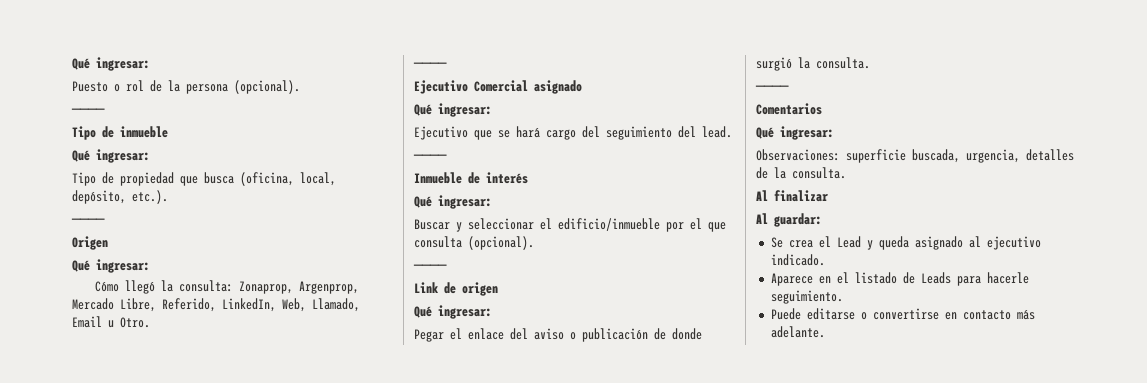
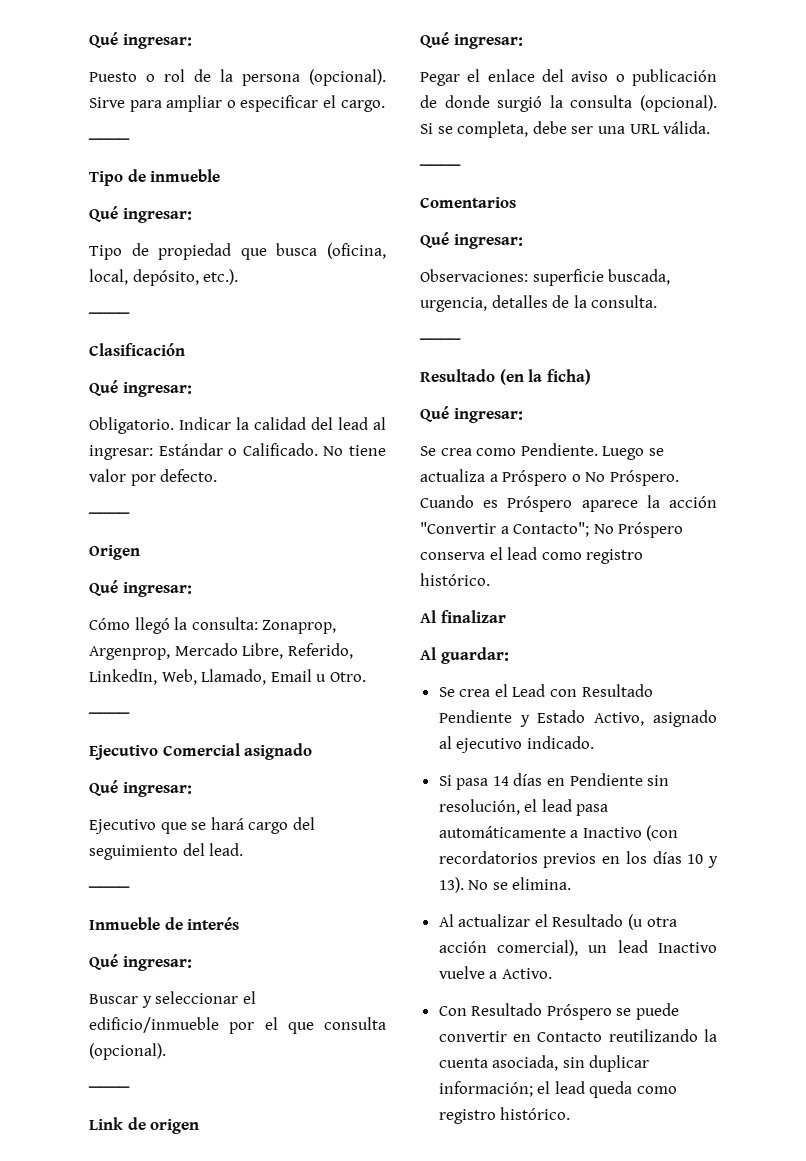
(300, 87) none -> [89,95,385,112] Sirve para ampliar o especificar el cargo.
(105, 221) none -> [89,343,185,356] [89,380,192,397] [89,417,386,434] [89,443,386,460] [89,469,218,486] [88,512,130,519] // Clasificación // Qué ingresar: // Obligatorio. Indicar la calidad del lead al ingresar: Estándar o Calificado. No tiene valor por defecto. // ────
[816,57,870,69] consulta. -> [570,95,717,112] [420,121,711,138] consulta (opcional). Si se completa, debe ser una URL válida.
(846, 173) none -> [419,338,461,345] [420,369,591,385] [420,406,523,423] [420,443,664,460] [420,469,679,486] [420,495,717,512] [420,522,684,538] [420,547,644,564] [420,573,490,586] // ──── // Resultado (en la ficha) // Qué ingresar: // Se crea como Pendiente. Luego se actualiza a Próspero o No Próspero. Cuando es Próspero aparece la acción "Convertir a Contacto"; No Próspero conserva el lead como registro histórico.
[866,236,1041,250] [770,254,825,266] [770,272,1029,286] [770,290,843,304] [770,308,1035,320] [770,326,825,338] y queda asignado al ejecutivo indicado. // Aparece en el listado de Leads para hacerle seguimiento. // Puede editarse o convertirse en contacto más adelante. -> [550,684,653,697] [438,710,717,727] [438,736,594,753] [438,773,670,790] [438,799,609,816] [438,825,679,841] [438,851,718,868] [438,877,572,893] [438,914,677,930] [438,940,717,956] [438,966,552,979] [438,1003,680,1020] [438,1029,717,1042] [438,1055,650,1072] [438,1081,678,1098] [438,1107,571,1124] con Resultado Pendiente y Estado Activo, asignado al ejecutivo indicado. // Si pasa 14 días en Pendiente sin resolución, el lead pasa automáticamente a Inactivo (con recordatorios previos en los días 10 y 13). No se elimina. // Al actualizar el Resultado (u otra acción comercial), un lead Inactivo vuelve a Activo. // Con Resultado Próspero se puede convertir en Contacto reutilizando la cuenta asociada, sin duplicar información; el lead queda como registro histórico.

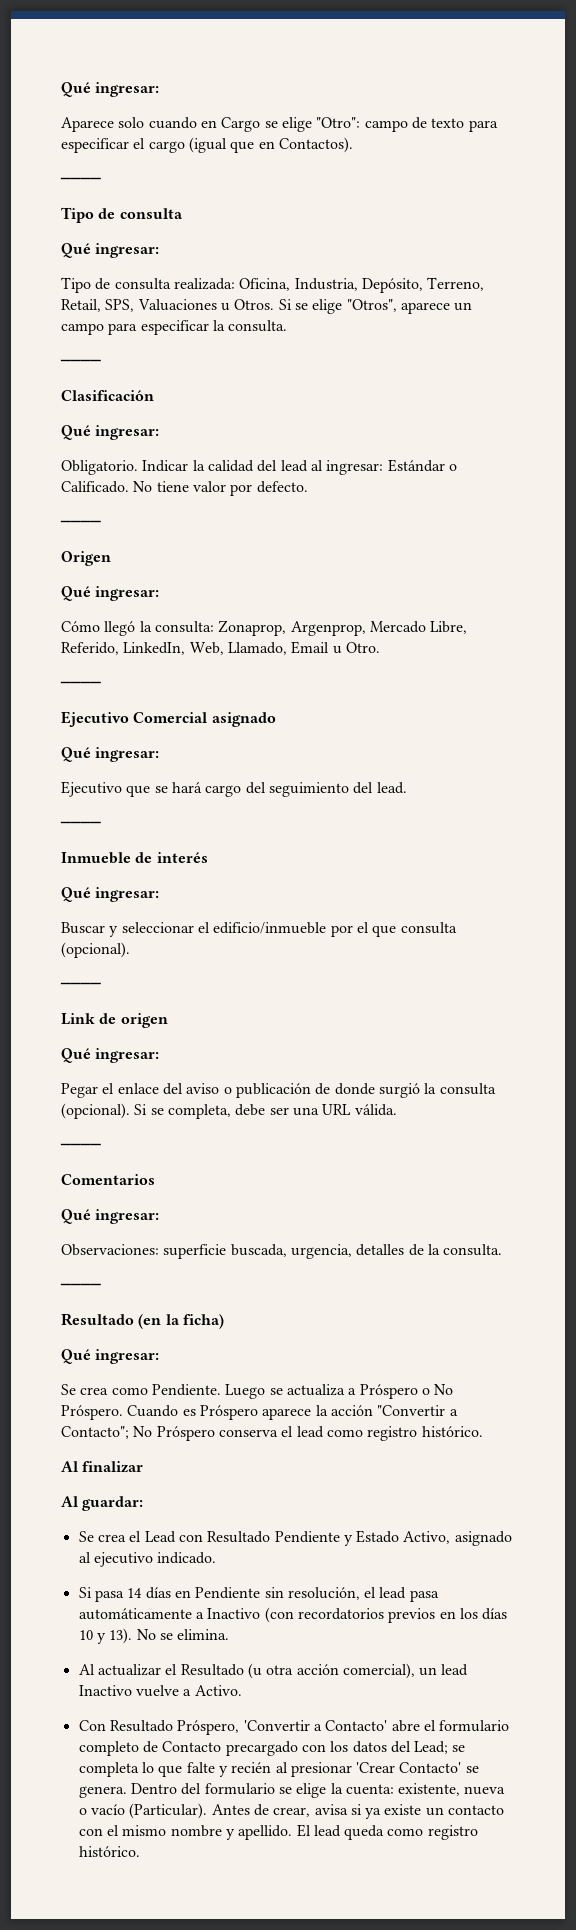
[89,32,192,49] [89,69,386,86] [89,95,385,112] Qué ingresar: // Puesto o rol de la persona (opcional). Sirve para ampliar o especificar el cargo. -> [61,82,160,97] [61,117,498,132] [61,137,353,153] Qué ingresar: // Aparece solo cuando en Cargo se elige "Otro": campo de texto para especificar el cargo (igual que en Contactos).
[150,169,221,182] inmueble -> [119,208,183,219] consulta
[158,243,386,260] [89,269,239,286] propiedad que busca (oficina, local, depósito, etc.). -> [114,277,485,293] [61,299,473,314] [61,320,288,335] consulta realizada: Oficina, Industria, Depósito, Terreno, Retail, SPS, Valuaciones u Otros. Si se elige "Otros", aparece un campo para especificar la consulta.
[546,1003,680,1020] [438,1029,717,1042] [438,1055,650,1072] [438,1081,551,1097] Próspero se puede convertir en Contacto reutilizando la cuenta asociada, sin duplicar información; el -> [177,1720,510,1735] [78,1741,466,1756] [78,1762,479,1777] [78,1783,506,1798] [78,1803,505,1819] [78,1824,311,1840] Próspero, 'Convertir a Contacto' abre el formulario completo de Contacto precargado con los datos del Lead; se completa lo que falte y recién al presionar 'Crear Contacto' se genera. Dentro del formulario se elige la cuenta: existente, nueva o vacío (Particular). Antes de crear, avisa si ya existe un contacto con el mismo nombre y apellido. El

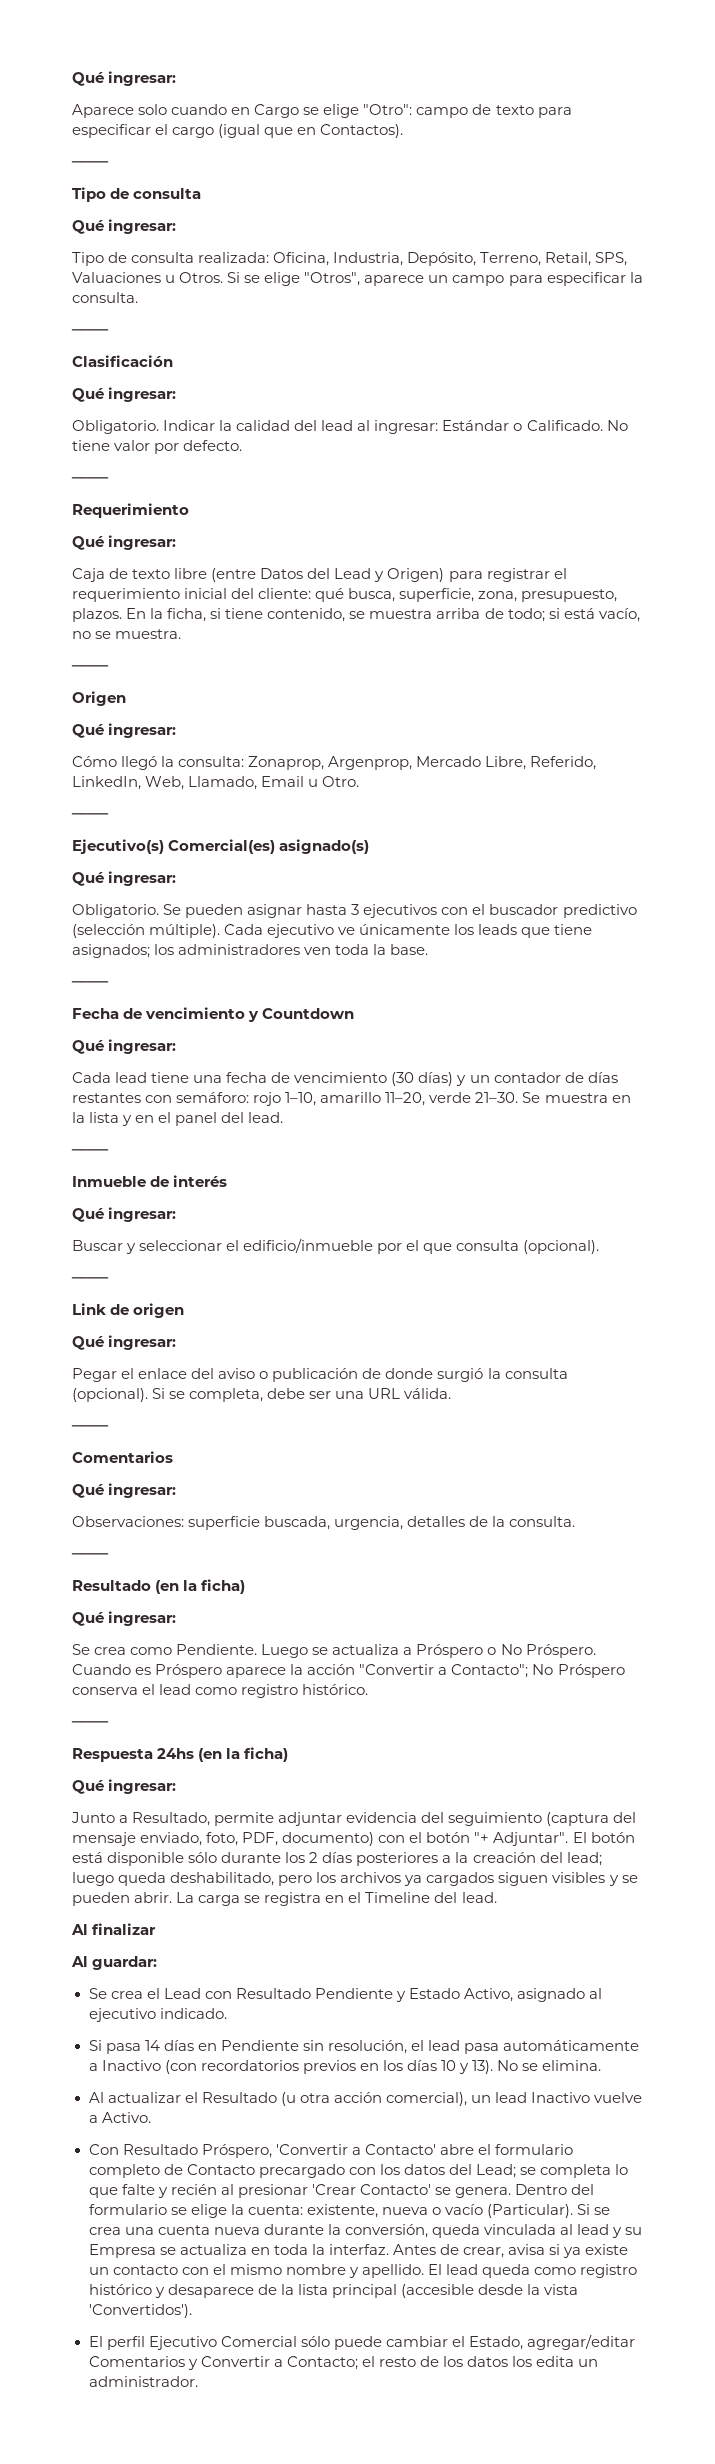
(101, 523) none -> [72,503,189,518] [72,535,177,550] [72,568,567,582] [72,588,618,602] [72,608,640,622] [72,629,182,639] [71,665,109,671] // Requerimiento // Qué ingresar: // Caja de texto libre (entre Datos del Lead y Origen) para registrar el requerimiento inicial del cliente: qué busca, superficie, zona, presupuesto, plazos. En la ficha, si tiene contenido, se muestra arriba de todo; si está vacío, no se muestra. // ────
[61,711,276,727] [61,747,160,762] [61,781,349,797] Ejecutivo Comercial asignado // Qué ingresar: // Ejecutivo que se hará cargo del seguimiento -> [72,839,370,854] [72,871,177,886] [72,904,637,918] [72,924,593,938] [72,944,429,958] [71,981,109,987] [72,1007,355,1022] [72,1039,177,1054] [72,1072,618,1086] [72,1092,631,1106] [72,1112,218,1126] Ejecutivo(s) Comercial(es) asignado(s) // Qué ingresar: // Obligatorio. Se pueden asignar hasta 3 ejecutivos con el buscador predictivo (selección múltiple). Cada ejecutivo ve únicamente los leads que tiene asignados; los administradores ven toda la base. // ──── // Fecha de vencimiento y Countdown // Qué ingresar: // Cada lead tiene una fecha de vencimiento (30 días) y un contador de días restantes con semáforo: rojo 1–10, amarillo 11–20, verde 21–30. Se muestra en la lista y en el panel
(483, 1431) none -> [71,1721,109,1727] [72,1747,289,1762] [72,1779,177,1794] [71,1812,637,1826] [72,1832,635,1846] [72,1852,602,1866] [72,1872,638,1886] [72,1892,497,1906] // ──── // Respuesta 24hs (en la ficha) // Qué ingresar: // Junto a Resultado, permite adjuntar evidencia del seguimiento (captura del mensaje enviado, foto, PDF, documento) con el botón "+ Adjuntar". El botón está disponible sólo durante los 2 días posteriores a la creación del lead; luego queda deshabilitado, pero los archivos ya cargados siguen visibles y se pueden abrir. La carga se registra en el Timeline del lead.
(208, 1811) none -> [577,2204,611,2215] [88,2224,643,2238] [88,2244,389,2258] Si se crea una cuenta nueva durante la conversión, queda vinculada al lead y su Empresa se actualiza en toda la interfaz.
[78,1846,140,1857] histórico. -> [88,2284,578,2298] [88,2304,192,2318] [88,2334,635,2350] [88,2356,599,2370] [88,2376,198,2387] histórico y desaparece de la lista principal (accesible desde la vista 'Convertidos'). // El perfil Ejecutivo Comercial sólo puede cambiar el Estado, agregar/editar Comentarios y Convertir a Contacto; el resto de los datos los edita un administrador.

